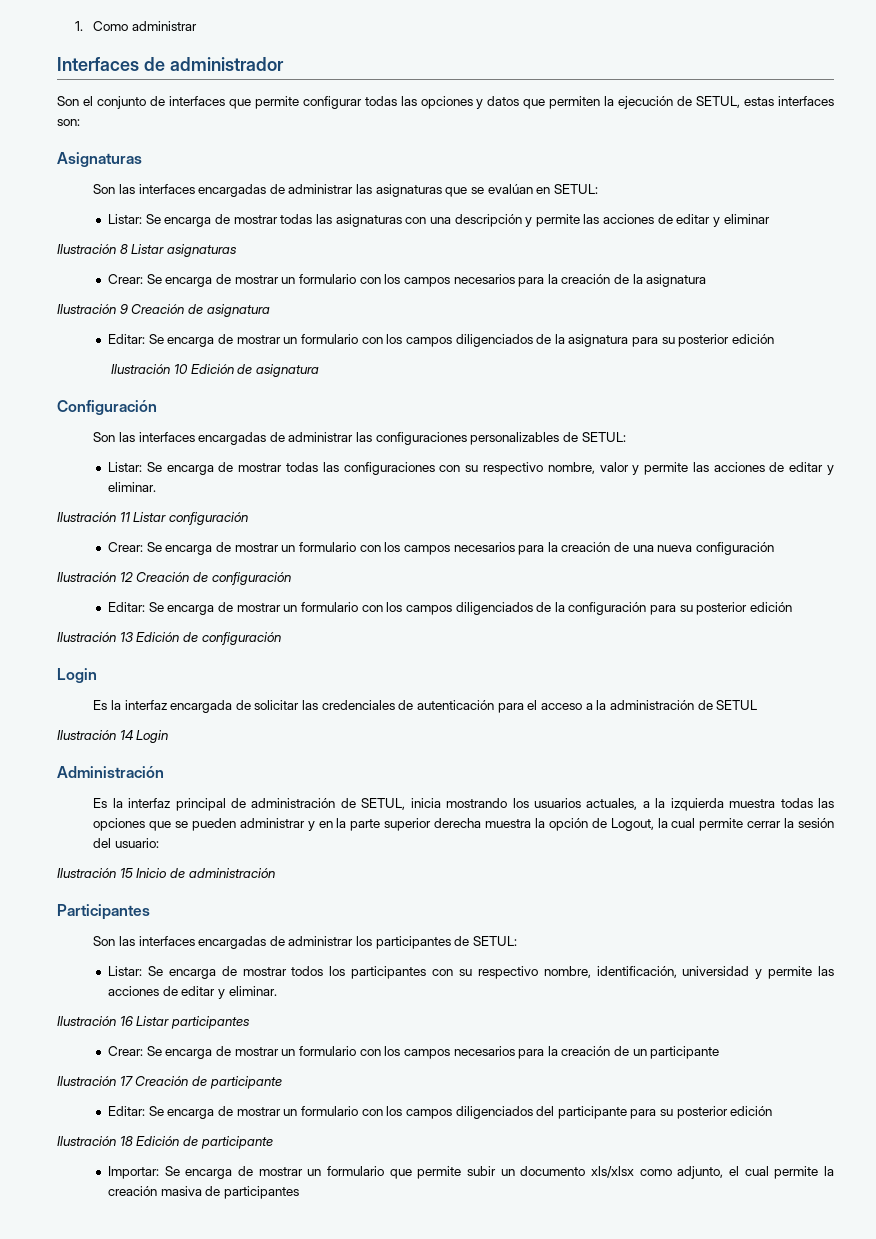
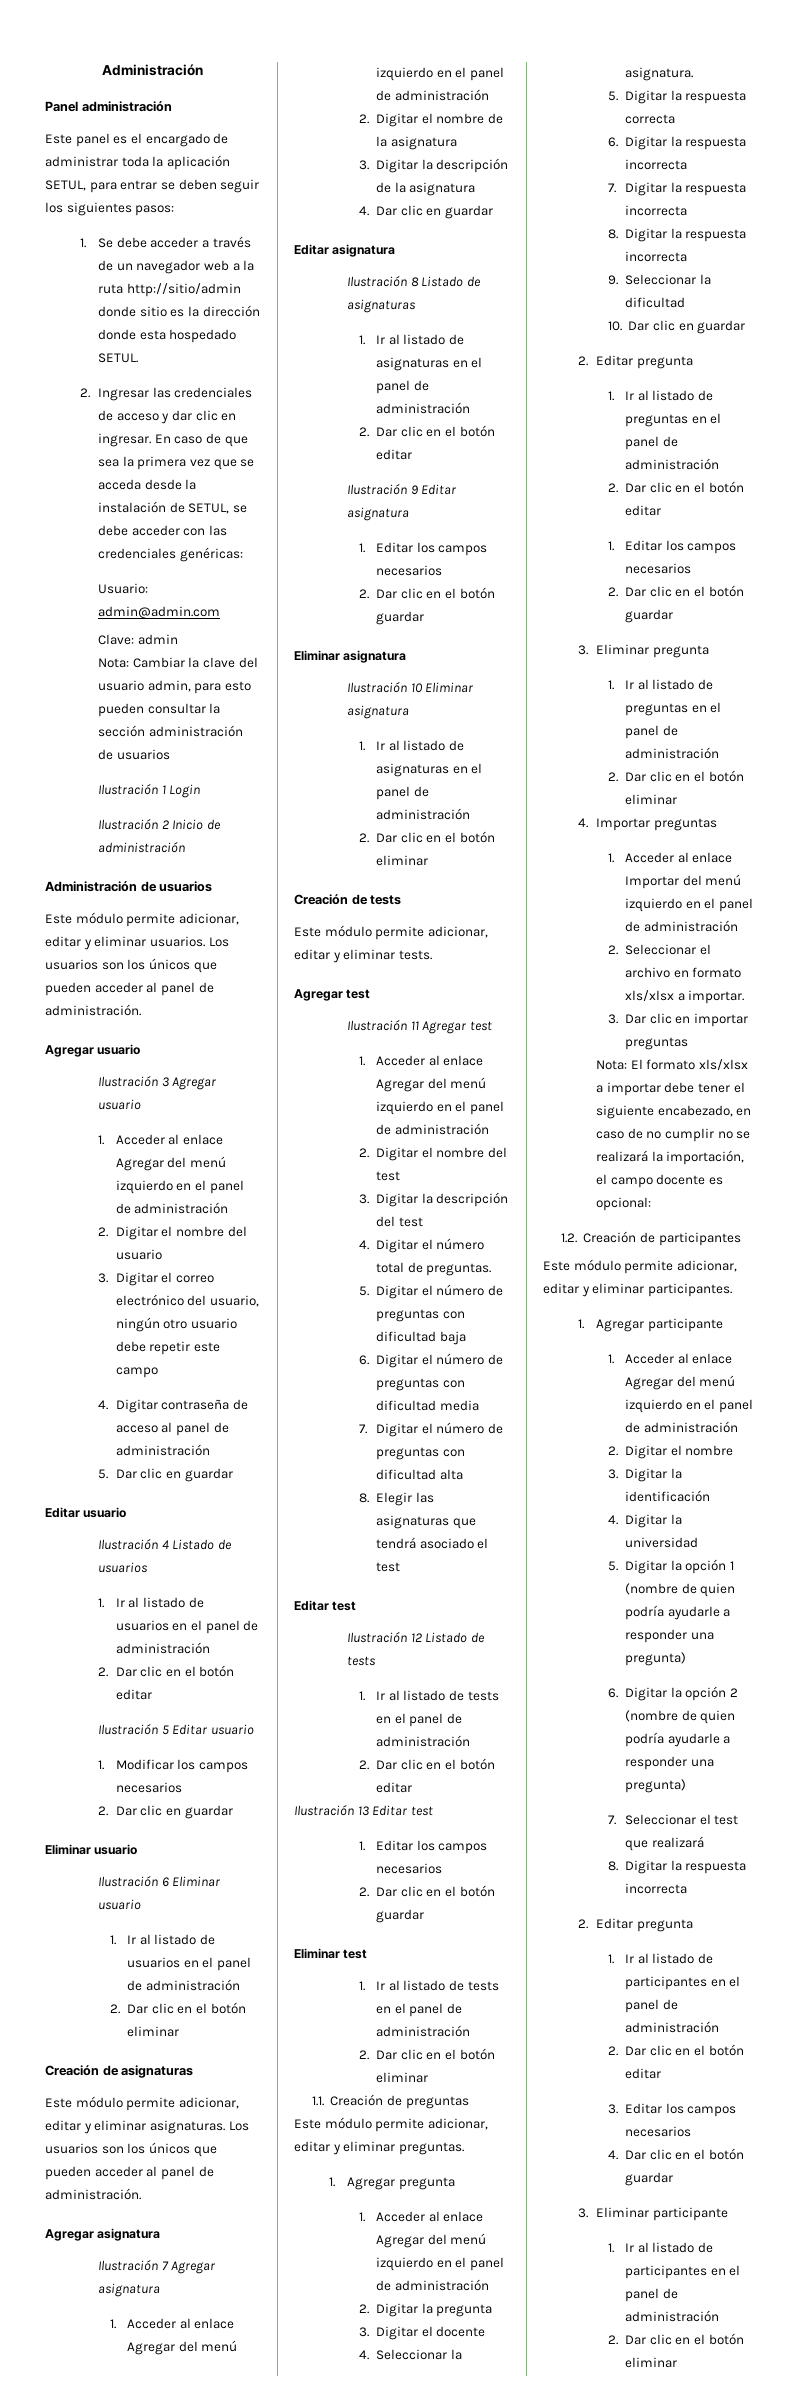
[75,21,197,31] [57,57,284,71] [57,96,835,109] [57,119,80,126] [57,152,142,167] [93,184,598,197] [108,214,770,227] [57,244,237,257] [108,274,707,287] [57,304,270,317] [108,334,775,347] 1. Como administrar // Interfaces de administrador // Son el conjunto de interfaces que permite configurar todas las opciones y datos que permiten la ejecución de SETUL, estas interfaces son: // Asignaturas // Son las interfaces encargadas de administrar las asignaturas que se evalúan en SETUL: // Listar: Se encarga de mostrar todas las asignaturas con una descripción y permite las acciones de editar y eliminar // Ilustración 8 Listar asignaturas // Crear: Se encarga de mostrar un formulario con los campos necesarios para la creación de la asignatura // Ilustración 9 Creación de asignatura // Editar: Se encarga de mostrar un formulario con los campos diligenciados de la asignatura para su posterior edición -> [102,64,203,76] [45,101,172,112] [45,133,229,147] [45,155,230,170] [45,179,260,193] [45,202,175,216] [80,236,251,248] [98,260,255,274] [98,283,241,297] [98,305,260,317] [98,329,237,343] [98,353,139,363] [80,387,253,401] [98,410,237,424] [98,433,248,447] [98,456,255,470] [98,479,197,490] [98,501,248,514] [98,525,228,536] [98,547,243,562] [98,583,149,594] [98,606,221,619] [98,634,178,645] [98,657,258,668] [98,680,252,694] [98,703,221,717] [98,725,243,737] [98,749,170,760] [98,784,201,798] [98,819,222,830] [98,842,186,853] [45,881,213,892] [45,912,239,927] [45,936,229,950] [45,958,217,973] [45,982,214,996] [45,1004,141,1016] [45,1044,141,1057] [98,1076,217,1090] [98,1099,142,1110] [98,1134,224,1145] [115,1156,227,1171] [115,1180,244,1194] [115,1202,229,1214] [98,1226,247,1240] [115,1249,162,1260] [98,1272,215,1286] [115,1294,260,1307] [115,1317,238,1332] [115,1341,221,1355] [115,1367,158,1378] [98,1399,249,1413] [115,1422,229,1436] [115,1444,210,1456] [98,1468,233,1482] [45,1507,127,1518] [98,1539,233,1550] [98,1562,148,1573] [98,1597,204,1608] [115,1620,259,1634] [115,1642,210,1654] [98,1665,235,1677] [115,1689,152,1700] [98,1724,255,1735] [98,1759,249,1773] [115,1782,182,1793] [98,1805,233,1819] [45,1844,138,1855] [98,1876,221,1887] [98,1899,142,1910] [109,1934,216,1945] [127,1957,252,1971] [127,1979,240,1991] [109,2002,246,2014] [127,2026,180,2037] [45,2065,194,2078] [45,2096,239,2111] [45,2120,249,2134] [45,2142,217,2157] [45,2166,214,2180] [45,2188,141,2200] [45,2228,161,2241] [98,2260,216,2274] [98,2283,161,2297] [109,2318,235,2329] [127,2340,238,2355] [376,67,505,81] [376,89,489,101] [358,113,504,127] [376,136,457,150] [358,158,509,173] [376,182,476,196] [358,205,494,219] [294,244,396,257] [347,276,482,287] [347,299,416,313] [358,334,465,345] [376,357,483,371] [376,380,429,394] [376,402,471,414] [358,425,495,437] [376,449,413,460] [347,484,457,495] [347,507,410,521] [358,542,488,556] [376,565,443,576] [358,587,495,599] [376,611,425,625] [294,650,407,663] Administración // Panel administración // Este panel es el encargado de administrar toda la aplicación SETUL, para entrar se deben seguir los siguientes pasos: // 1. Se debe acceder a través de un navegador web a la ruta http://sitio/admin donde sitio es la dirección donde esta hospedado SETUL. // 2. Ingresar las credenciales de acceso y dar clic en ingresar. En caso de que sea la primera vez que se acceda desde la instalación de SETUL, se debe acceder con las credenciales genéricas: // Usuario: admin@admin.com // Clave: admin // Nota: Cambiar la clave del usuario admin, para esto pueden consultar la sección administración de usuarios // Ilustración 1 Login // Ilustración 2 Inicio de administración // Administración de usuarios // Este módulo permite adicionar, editar y eliminar usuarios. Los usuarios son los únicos que pueden acceder al panel de administración. // Agregar usuario // Ilustración 3 Agregar usuario // 1. Acceder al enlace Agregar del menú izquierdo en el panel de administración // 2. Digitar el nombre del usuario // 3. Digitar el correo electrónico del usuario, ningún otro usuario debe repetir este campo // 4. Digitar contraseña de acceso al panel de administración // 5. Dar clic en guardar // Editar usuario // Ilustración 4 Listado de usuarios // 1. Ir al listado de usuarios en el panel de administración // 2. Dar clic en el botón editar // Ilustración 5 Editar usuario // 1. Modificar los campos necesarios // 2. Dar clic en guardar // Eliminar usuario // Ilustración 6 Eliminar usuario // 1. Ir al listado de usuarios en el panel de administración // 2. Dar clic en el botón eliminar // Creación de asignaturas // Este módulo permite adicionar, editar y eliminar asignaturas. Los usuarios son los únicos que pueden acceder al panel de administración. // Agregar asignatura // Ilustración 7 Agregar asignatura // 1. Acceder al enlace Agregar del menú izquierdo en el panel de administración // 2. Digitar el nombre de la asignatura // 3. Digitar la descripción de la asignatura // 4. Dar clic en guardar // Editar asignatura // Ilustración 8 Listado de asignaturas // 1. Ir al listado de asignaturas en el panel de administración // 2. Dar clic en el botón editar // Ilustración 9 Editar asignatura // 1. Editar los campos necesarios // 2. Dar clic en el botón guardar // Eliminar asignatura
[190,364,319,377] [57,400,157,415] [93,432,626,445] [108,462,835,475] [108,482,157,492] [57,512,248,525] [108,542,775,555] [57,572,291,585] [108,602,793,615] [57,632,281,645] [57,668,97,683] [93,700,758,713] [57,730,169,743] [57,766,164,778] [93,798,834,811] [93,818,834,831] [93,838,159,848] [57,868,275,878] [57,904,150,920] [93,936,518,949] [108,966,834,979] [108,986,277,999] [57,1016,250,1029] [108,1046,720,1059] [57,1076,282,1089] [108,1106,773,1119] [57,1136,273,1149] [108,1166,834,1179] [108,1186,299,1199] Edición de asignatura // Configuración // Son las interfaces encargadas de administrar las configuraciones personalizables de SETUL: // Listar: Se encarga de mostrar todas las configuraciones con su respectivo nombre, valor y permite las acciones de editar y eliminar. // Ilustración 11 Listar configuración // Crear: Se encarga de mostrar un formulario con los campos necesarios para la creación de una nueva configuración // Ilustración 12 Creación de configuración // Editar: Se encarga de mostrar un formulario con los campos diligenciados de la configuración para su posterior edición // Ilustración 13 Edición de configuración // Login // Es la interfaz encargada de solicitar las credenciales de autenticación para el acceso a la administración de SETUL // Ilustración 14 Login // Administración // Es la interfaz principal de administración de SETUL, inicia mostrando los usuarios actuales, a la izquierda muestra todas las opciones que se pueden administrar y en la parte superior derecha muestra la opción de Logout, la cual permite cerrar la sesión del usuario: // Ilustración 15 Inicio de administración // Participantes // Son las interfaces encargadas de administrar los participantes de SETUL: // Listar: Se encarga de mostrar todos los participantes con su respectivo nombre, identificación, universidad y permite las acciones de editar y eliminar. // Ilustración 16 Listar participantes // Crear: Se encarga de mostrar un formulario con los campos necesarios para la creación de un participante // Ilustración 17 Creación de participante // Editar: Se encarga de mostrar un formulario con los campos diligenciados del participante para su posterior edición // Ilustración 18 Edición de participante // Importar: Se encarga de mostrar un formulario que permite subir un documento xls/xlsx como adjunto, el cual permite la creación masiva de participantes -> [425,682,474,693] [347,705,410,719] [358,740,465,751] [376,763,483,777] [376,786,429,800] [376,808,471,820] [358,831,495,843] [376,855,429,866] [294,894,402,905] [294,925,488,940] [294,949,432,963] [294,989,371,1001] [347,1020,493,1034] [358,1055,484,1066] [376,1077,487,1092] [376,1101,505,1115] [376,1123,489,1135] [358,1147,508,1161] [376,1171,401,1181] [358,1192,509,1207] [376,1216,423,1227] [358,1238,485,1253] [376,1262,492,1276] [358,1284,504,1299] [376,1309,465,1322] [376,1331,466,1345] [358,1353,504,1368] [376,1378,465,1391] [376,1400,479,1411] [358,1422,504,1437] [376,1447,465,1460] [376,1469,463,1480] [358,1492,434,1506] [376,1515,476,1529] [376,1537,489,1549] [376,1562,401,1572] [294,1600,357,1611] [347,1632,486,1643] [347,1656,376,1666] [358,1690,499,1701] [376,1713,463,1727] [376,1735,471,1747] [358,1758,495,1770] [376,1782,413,1793] [294,1805,433,1816] [358,1840,488,1854] [376,1863,443,1874] [358,1885,495,1897] [376,1909,425,1923] [294,1948,368,1959] [358,1980,499,1991] [376,2003,463,2017] [376,2025,471,2037] [358,2048,495,2060] [376,2072,429,2083] [311,2094,469,2109] [294,2117,488,2132] [294,2141,464,2155] [329,2177,455,2190] [358,2211,484,2222] [376,2233,487,2248] [376,2257,505,2271] [376,2279,489,2291] [358,2303,493,2317] [358,2326,486,2340] [358,2349,462,2360] [625,67,694,81] [607,90,747,104] [625,114,676,124] [607,136,747,150] [625,159,688,170] [607,182,747,196] [625,205,688,216] [607,228,747,242] [625,251,688,262] [607,274,711,285] [625,297,686,308] [607,320,746,334] [578,355,693,369] [607,390,714,401] [625,413,722,427] [625,436,678,450] [625,458,720,470] [607,481,744,493] [625,505,662,516] [607,540,737,554] [625,563,692,574] [607,585,744,597] [625,609,674,623] [578,644,709,658] [607,679,714,690] [625,702,722,716] [625,725,678,739] [625,747,720,759] [607,770,744,782] [625,794,678,805] [578,818,717,831] [607,852,733,863] [625,874,742,889] [625,898,754,912] [625,920,738,932] [607,944,711,955] [625,967,742,978] [625,990,745,1004] [607,1013,749,1027] [625,1037,689,1050] [596,1059,749,1070] [596,1082,745,1096] [596,1105,752,1119] [596,1128,751,1142] [596,1150,745,1165] [596,1174,724,1188] [596,1197,652,1211] [560,1231,741,1246] [543,1259,737,1274] [543,1283,732,1297] [578,1318,723,1332] [607,1353,733,1364] [625,1375,736,1390] [625,1399,754,1413] [625,1421,738,1433] [607,1445,734,1459] [607,1468,682,1482] [625,1490,711,1502] [607,1514,682,1528] [625,1537,699,1548] [607,1559,735,1574] [625,1583,736,1597] [625,1605,731,1620] [625,1629,714,1643] [625,1652,687,1666] [607,1686,739,1701] [625,1710,736,1724] [625,1732,731,1747] [625,1756,714,1770] [625,1779,687,1793] [607,1814,739,1825] [625,1836,704,1851] [607,1860,747,1874] [625,1883,688,1894] [578,1918,693,1932] [607,1953,714,1964] [625,1976,741,1990] [625,1999,678,2013] [625,2021,720,2033] [607,2044,744,2056] [625,2068,662,2079] [607,2103,737,2117] [625,2126,692,2137] [607,2148,744,2160] [625,2172,674,2186] [578,2207,728,2221] [607,2242,714,2253] [625,2265,741,2279] [625,2288,678,2302] [625,2310,720,2322] [607,2333,744,2345] [625,2357,678,2368] Eliminar asignatura // 1. Ir al listado de asignaturas en el panel de administración // 2. Dar clic en el botón eliminar // Creación de tests // Este módulo permite adicionar, editar y eliminar tests. // Agregar test // Ilustración 11 Agregar test // 1. Acceder al enlace Agregar del menú izquierdo en el panel de administración // 2. Digitar el nombre del test // 3. Digitar la descripción del test // 4. Digitar el número total de preguntas. // 5. Digitar el número de preguntas con dificultad baja // 6. Digitar el número de preguntas con dificultad media // 7. Digitar el número de preguntas con dificultad alta // 8. Elegir las asignaturas que tendrá asociado el test // Editar test // Ilustración 12 Listado de tests // 1. Ir al listado de tests en el panel de administración // 2. Dar clic en el botón editar // Ilustración 13 Editar test // 1. Editar los campos necesarios // 2. Dar clic en el botón guardar // Eliminar test // 1. Ir al listado de tests en el panel de administración // 2. Dar clic en el botón eliminar // 1.1. Creación de preguntas // Este módulo permite adicionar, editar y eliminar preguntas. // 1. Agregar pregunta // 1. Acceder al enlace Agregar del menú izquierdo en el panel de administración // 2. Digitar la pregunta // 3. Digitar el docente // 4. Seleccionar la asignatura. // 5. Digitar la respuesta correcta // 6. Digitar la respuesta incorrecta // 7. Digitar la respuesta incorrecta // 8. Digitar la respuesta incorrecta // 9. Seleccionar la dificultad // 10. Dar clic en guardar // 2. Editar pregunta // 1. Ir al listado de preguntas en el panel de administración // 2. Dar clic en el botón editar // 1. Editar los campos necesarios // 2. Dar clic en el botón guardar // 3. Eliminar pregunta // 1. Ir al listado de preguntas en el panel de administración // 2. Dar clic en el botón eliminar // 4. Importar preguntas // 1. Acceder al enlace Importar del menú izquierdo en el panel de administración // 2. Seleccionar el archivo en formato xls/xlsx a importar. // 3. Dar clic en importar preguntas // Nota: El formato xls/xlsx a importar debe tener el siguiente encabezado, en caso de no cumplir no se realizará la importación, el campo docente es opcional: // 1.2. Creación de participantes // Este módulo permite adicionar, editar y eliminar participantes. // 1. Agregar participante // 1. Acceder al enlace Agregar del menú izquierdo en el panel de administración // 2. Digitar el nombre // 3. Digitar la identificación // 4. Digitar la universidad // 5. Digitar la opción 1 (nombre de quien podría ayudarle a responder una pregunta) // 6. Digitar la opción 2 (nombre de quien podría ayudarle a responder una pregunta) // 7. Seleccionar el test que realizará // 8. Digitar la respuesta incorrecta // 2. Editar pregunta // 1. Ir al listado de participantes en el panel de administración // 2. Dar clic en el botón editar // 3. Editar los campos necesarios // 4. Dar clic en el botón guardar // 3. Eliminar participante // 1. Ir al listado de participantes en el panel de administración // 2. Dar clic en el botón eliminar

